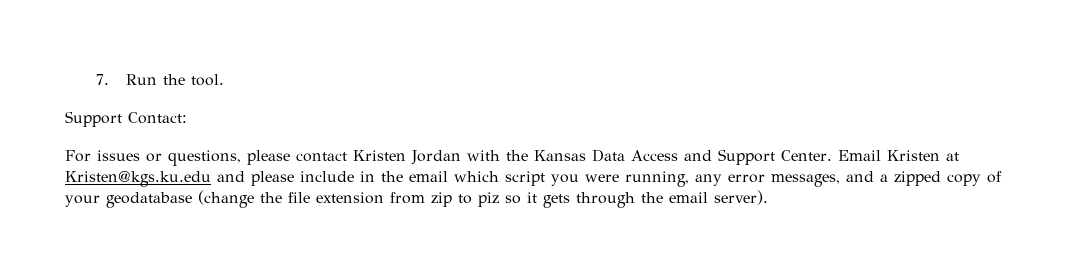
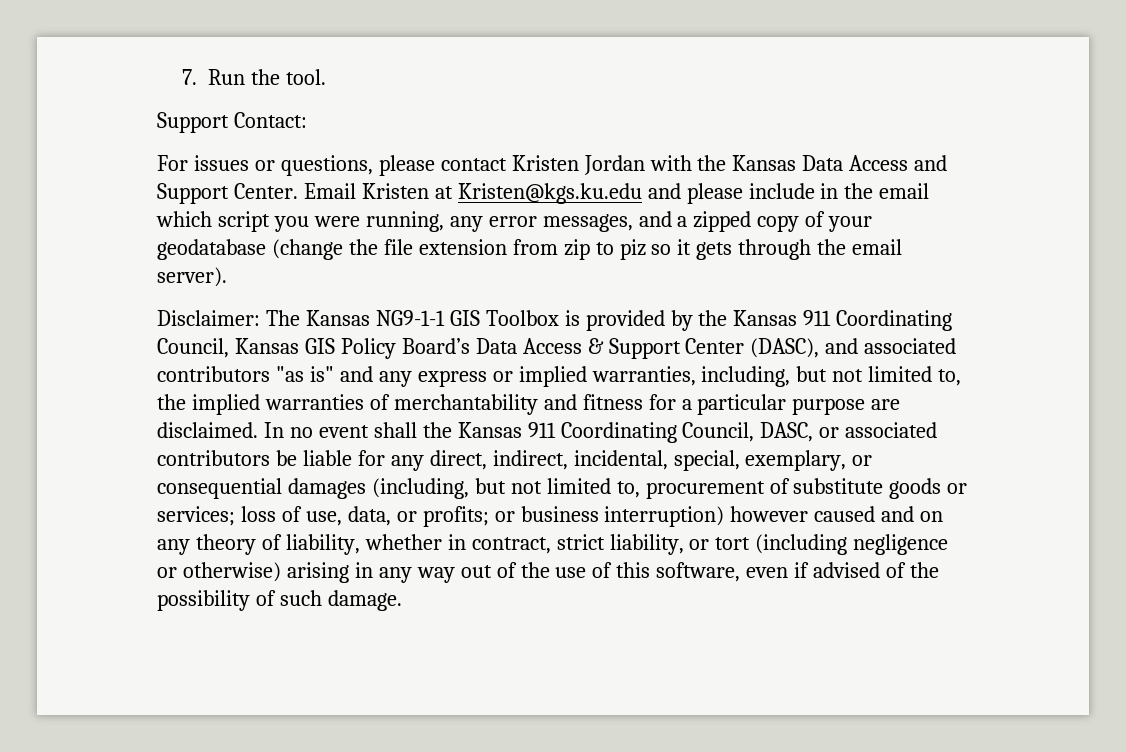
(768, 197) none -> [157,310,953,331] [157,338,957,359] [157,366,962,387] [157,394,901,415] [157,422,938,443] [157,450,873,471] [157,478,968,499] [157,506,944,527] [157,534,949,555] [157,562,939,583] [157,590,402,611] // Disclaimer: The Kansas NG9-1-1 GIS Toolbox is provided by the Kansas 911 Coordinating Council, Kansas GIS Policy Board’s Data Access & Support Center (DASC), and associated contributors "as is" and any express or implied warranties, including, but not limited to, the implied warranties of merchantability and fitness for a particular purpose are disclaimed. In no event shall the Kansas 911 Coordinating Council, DASC, or associated contributors be liable for any direct, indirect, incidental, special, exemplary, or consequential damages (including, but not limited to, procurement of substitute goods or services; loss of use, data, or profits; or business interruption) however caused and on any theory of liability, whether in contract, strict liability, or tort (including negligence or otherwise) arising in any way out of the use of this software, even if advised of the possibility of such damage.

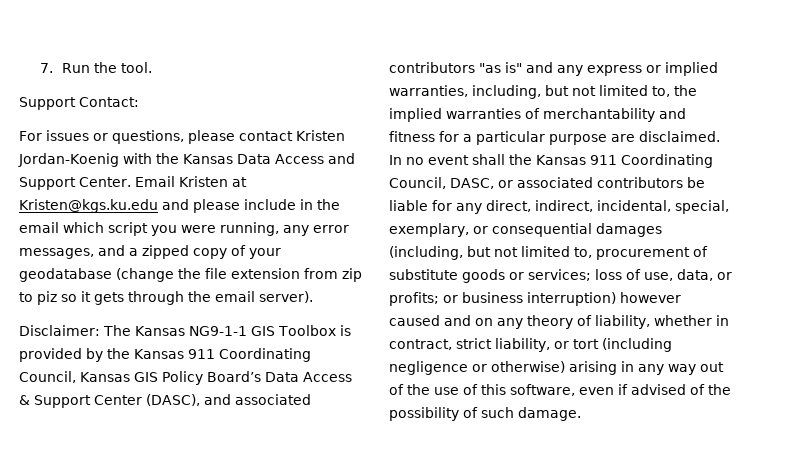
[583,155,645,175] Jordan -> [18,153,119,167] Jordan-Koenig

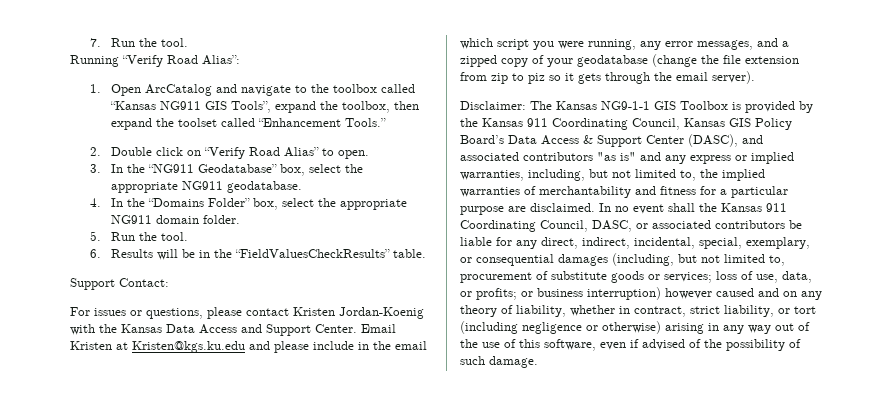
(152, 67) none -> [70,55,240,67] [90,84,415,96] [109,101,419,113] [110,118,386,130] [90,147,369,159] [90,164,363,176] [110,181,302,193] [90,198,407,210] [110,215,240,224] [90,231,188,241] [90,249,426,260] // Running “Verify Road Alias”: // 1. Open ArcCatalog and navigate to the toolbox called “Kansas NG911 GIS Tools”, expand the toolbox, then expand the toolset called “Enhancement Tools.” // 2. Double click on “Verify Road Alias” to open. // 3. In the “NG911 Geodatabase” box, select the appropriate NG911 geodatabase. // 4. In the “Domains Folder” box, select the appropriate NG911 domain folder. // 5. Run the tool. // 6. Results will be in the “FieldValuesCheckResults” table.

